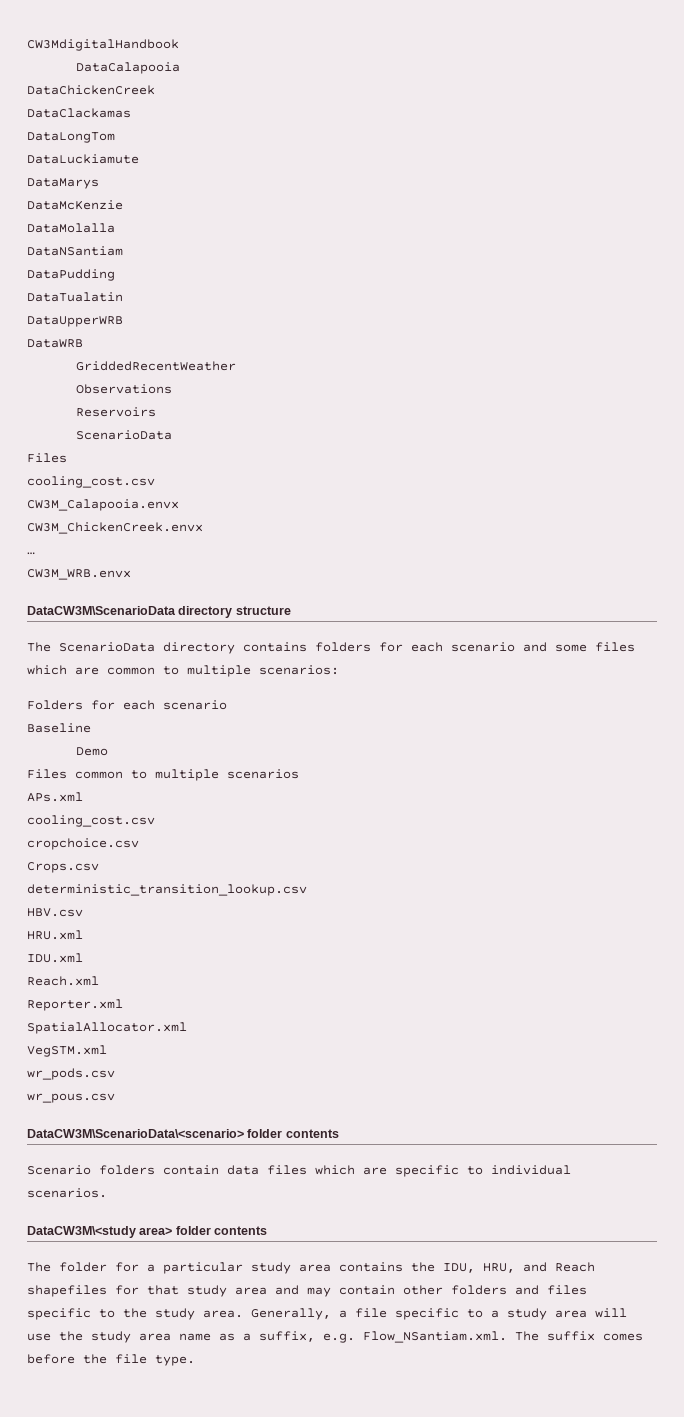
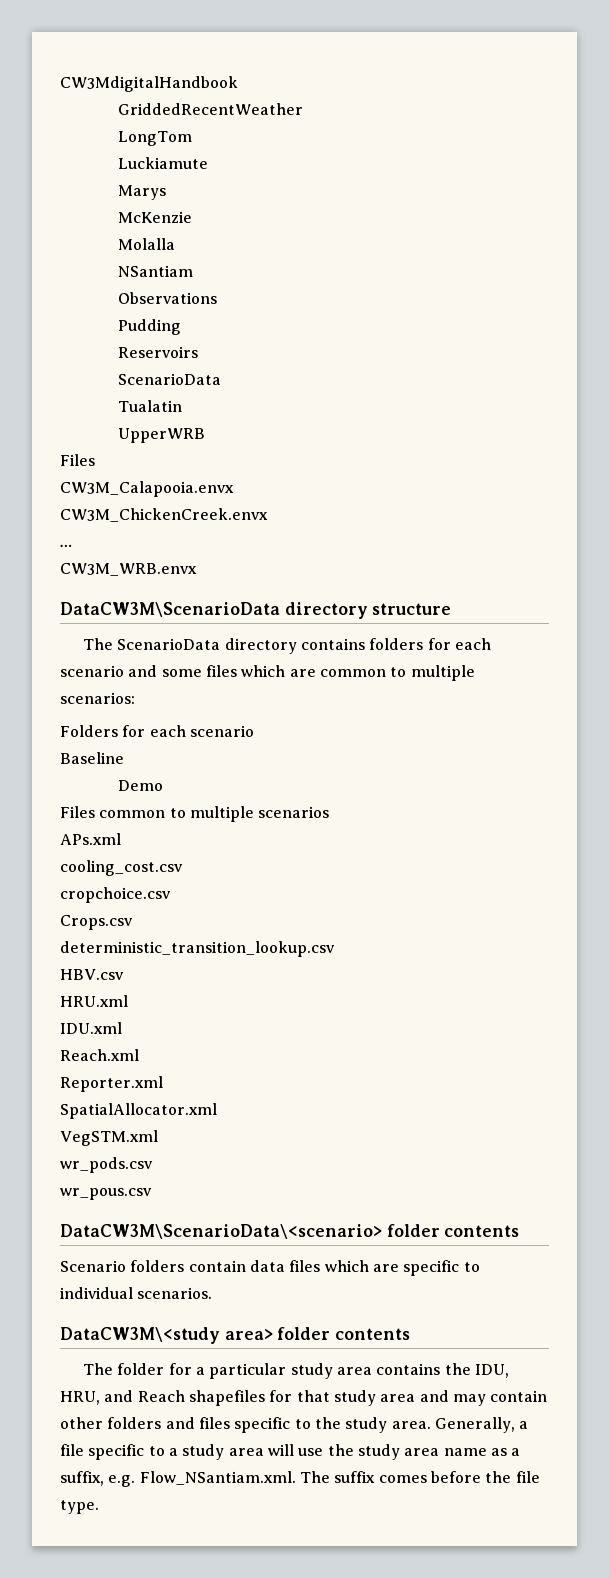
[75,62,180,74] [27,85,155,95] [27,108,131,118] [27,132,115,143] [27,154,139,164] [27,178,99,189] [27,200,123,210] [27,223,115,233] [27,246,123,256] [27,269,115,281] [27,292,123,302] [27,316,123,327] [27,339,83,348] [75,361,236,371] DataCalapooia // DataChickenCreek // DataClackamas // DataLongTom // DataLuckiamute // DataMarys // DataMcKenzie // DataMolalla // DataNSantiam // DataPudding // DataTualatin // DataUpperWRB // DataWRB // GriddedRecentWeather -> [118,103,304,115] [118,131,193,146] [118,157,209,169] [118,185,167,200] [118,211,193,223] [118,238,176,250] [118,265,194,277] GriddedRecentWeather // LongTom // Luckiamute // Marys // McKenzie // Molalla // NSantiam
(172, 389) none -> [118,319,182,335] // Pudding
[27,453,67,463] [27,476,155,488] // Files // cooling_cost.csv -> [118,400,183,412] [118,428,206,443] [60,454,95,466] // Tualatin // UpperWRB // Files

